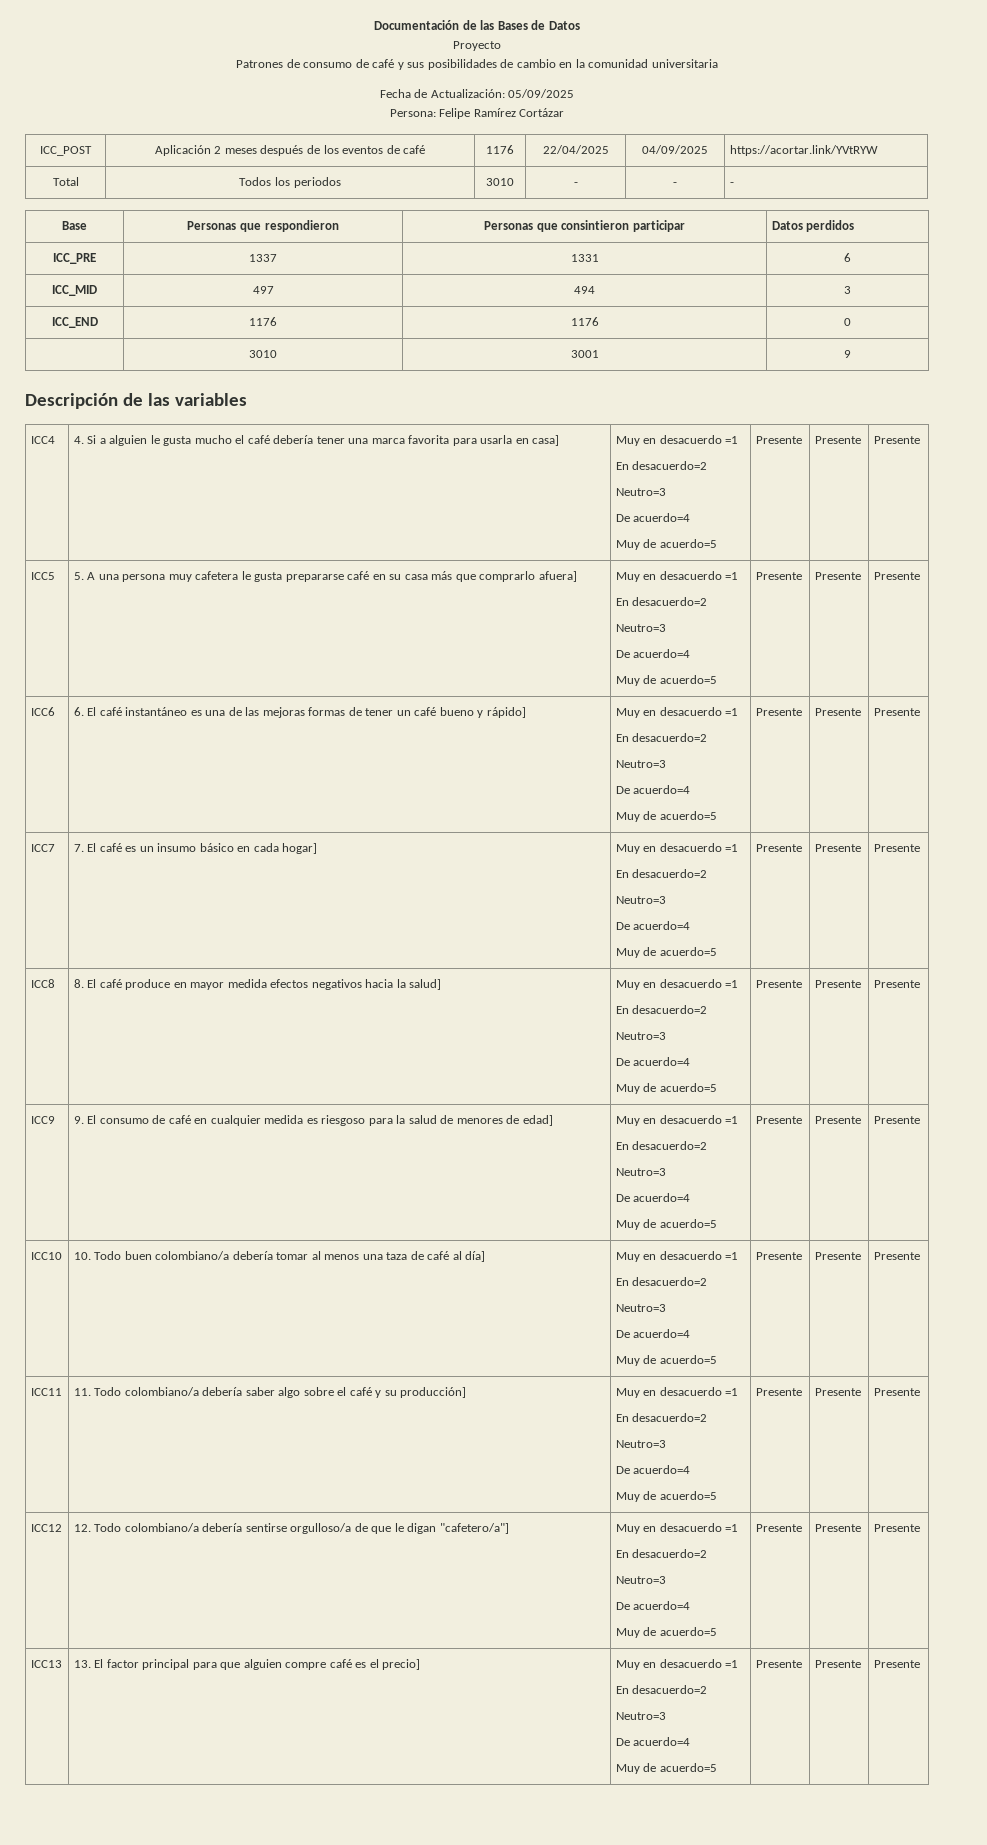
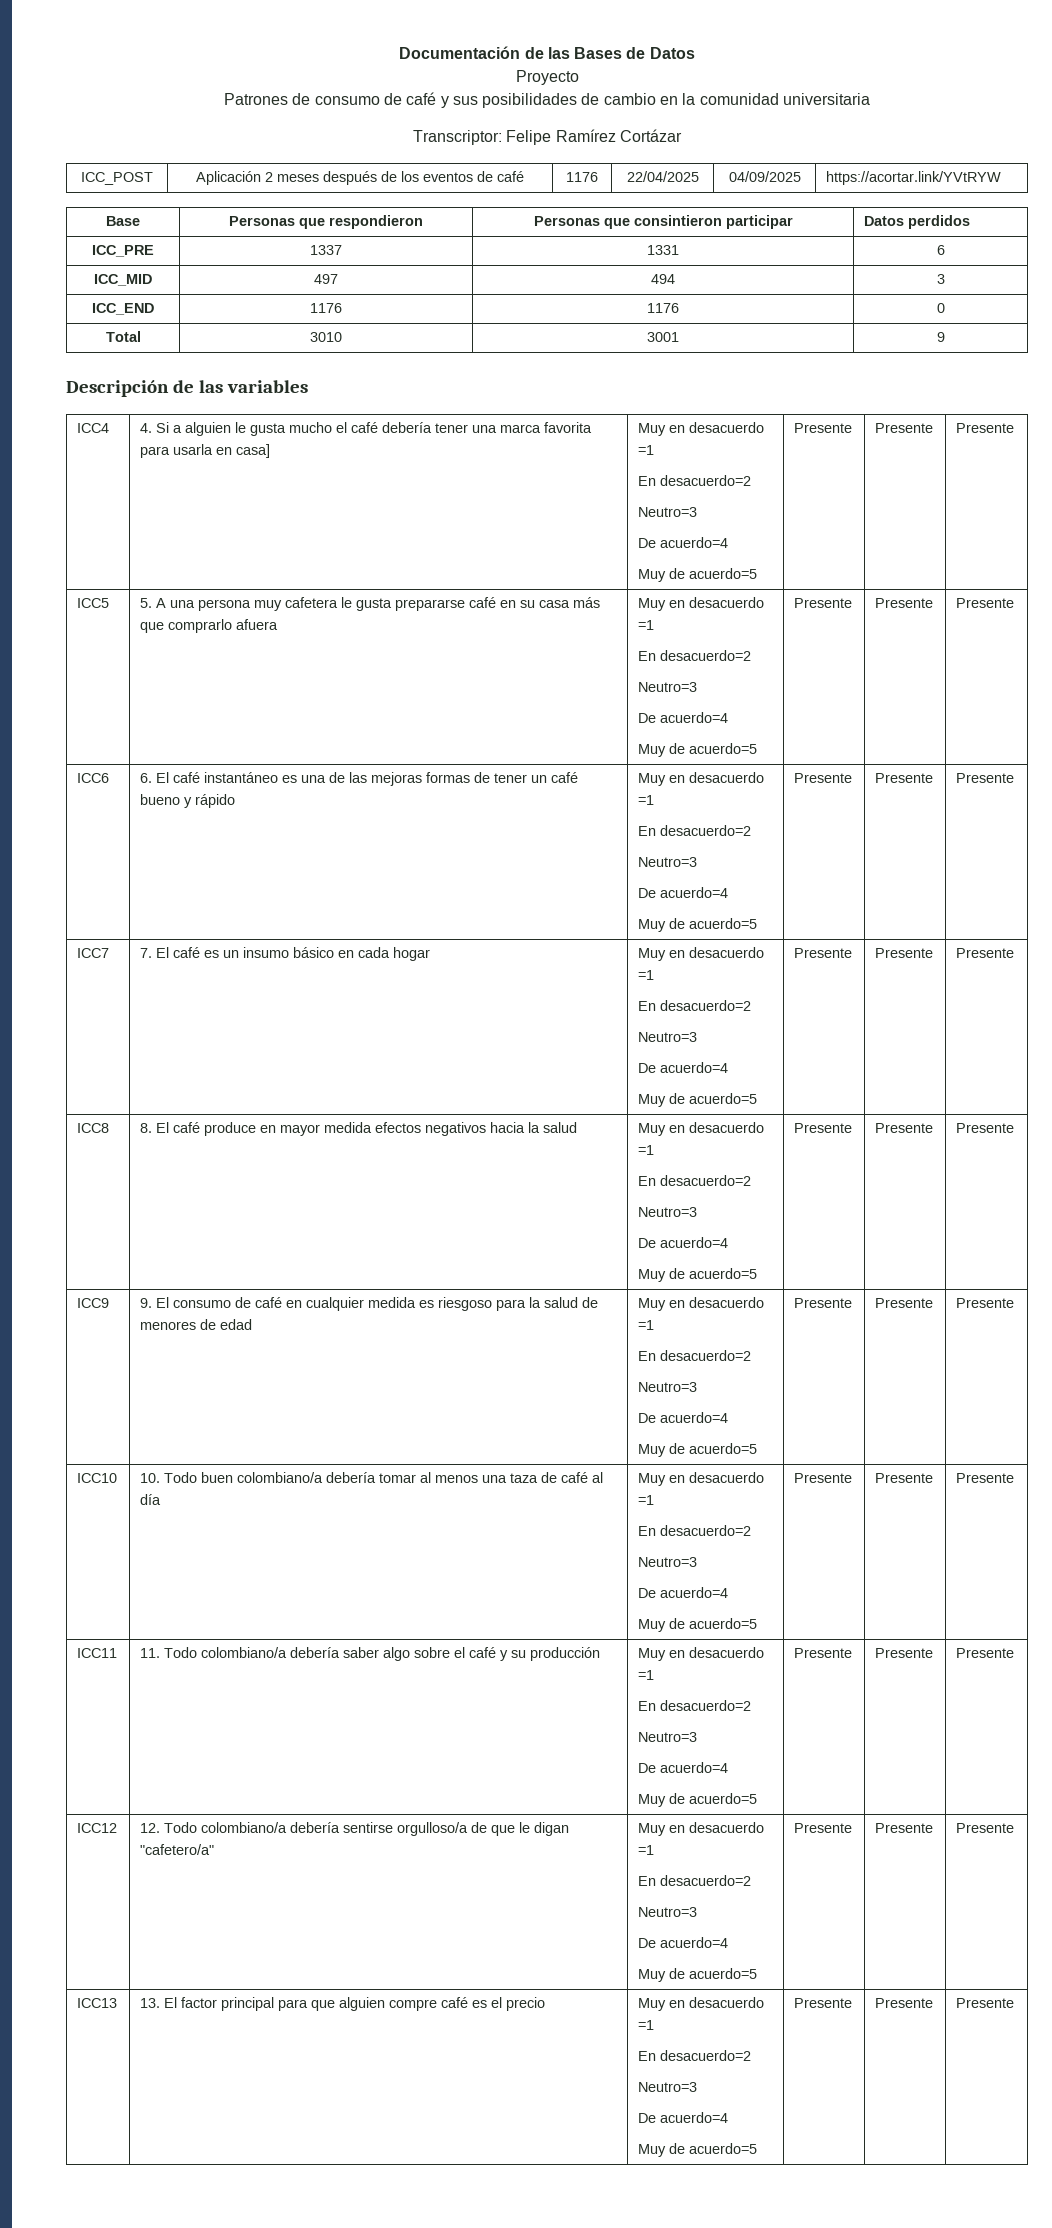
[379,89,575,98] [389,109,436,117] Fecha de Actualización: 05/09/2025 // Persona: -> [413,130,503,145] Transcriptor:
[52,177,79,186] [239,177,341,188] [486,178,514,186] [573,182,578,186] [673,182,677,186] [729,182,734,186] // Total | Todos los periodos | 3010 | - | - | - -> (1002, 178) none
(851, 322) none -> [105,331,141,342] Total
[538,571,577,582] afuera] -> [236,619,279,630] afuera
[486,707,526,718] rápido] -> [195,794,236,808] rápido
[282,843,318,854] hogar] -> [393,947,431,961] hogar
[409,979,442,990] salud] -> [543,1122,578,1133] salud
[522,1115,553,1126] edad] -> [220,1319,253,1330] edad
[465,1251,486,1262] día] -> [140,1494,162,1505] día
[400,1387,467,1398] producción] -> [530,1647,601,1661] producción
[439,1523,509,1534] "cafetero/a"] -> [140,1844,215,1855] "cafetero/a"
[382,1659,421,1670] precio] -> [506,1997,546,2011] precio

